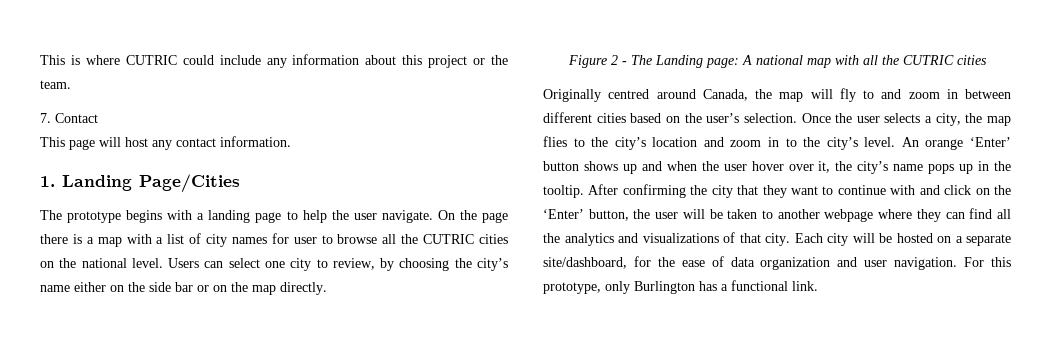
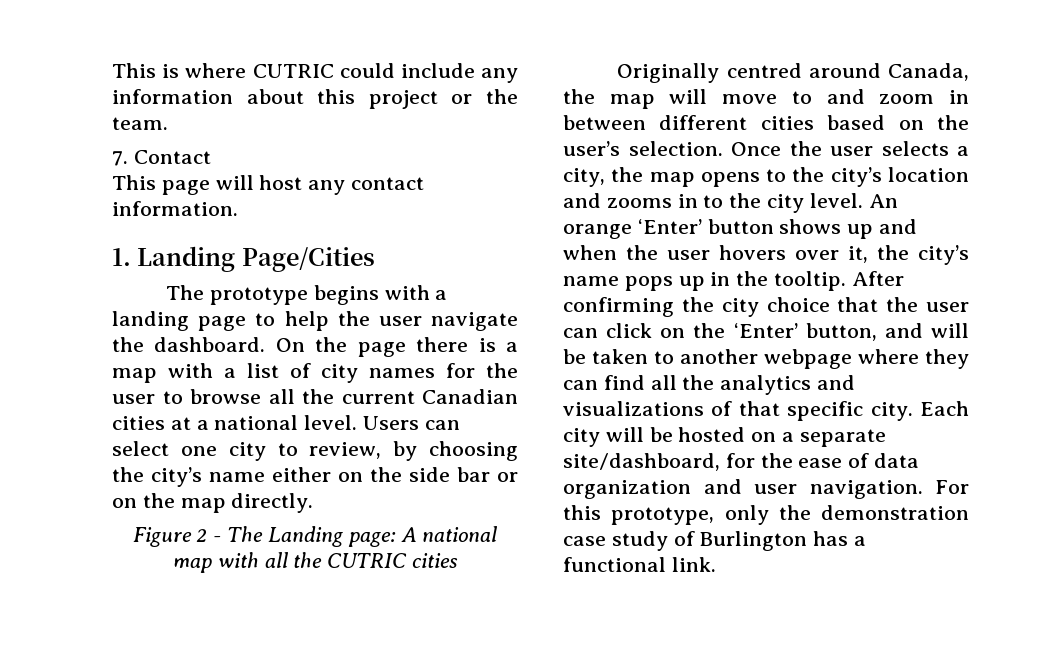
[381,210,433,223] navigate. -> [431,312,518,331] [112,337,266,352] navigate the dashboard.
(289, 238) none -> [486,363,518,378] the
[423,234,508,244] [40,258,77,268] CUTRIC cities on the -> [341,389,518,404] [112,416,209,430] current Canadian cities at a
[839,88,856,102] fly -> [722,94,778,104] move
[543,136,567,147] flies -> [700,172,760,187] opens
[730,140,762,147] zoom -> [606,198,672,208] zooms
[826,137,858,150] city’s -> [767,194,805,213] city
[751,161,784,171] hover -> [719,245,786,260] hovers
[737,185,940,198] that they want to continue with and -> [766,297,969,312] [563,328,598,338] choice that the user can
[633,209,679,219] the user -> [884,323,923,338] and
(761, 238) none -> [787,401,864,421] specific
(630, 287) none -> [778,505,969,520] [563,531,695,551] the demonstration case study of

